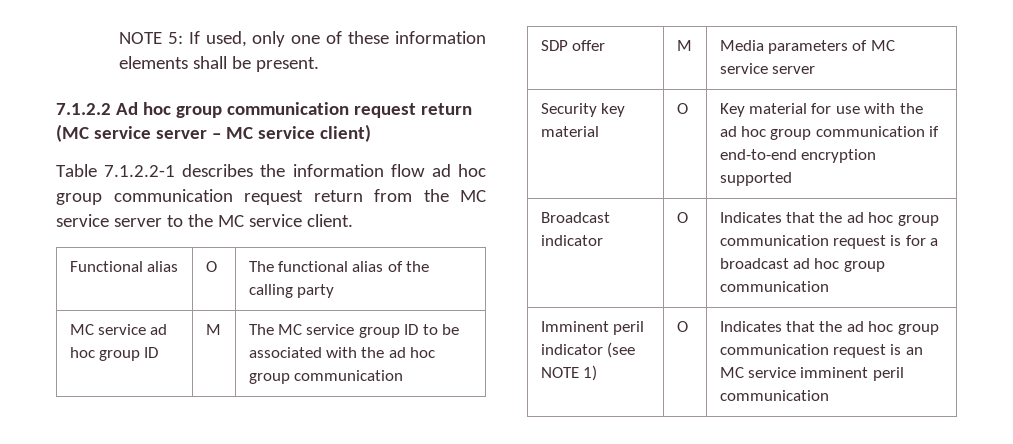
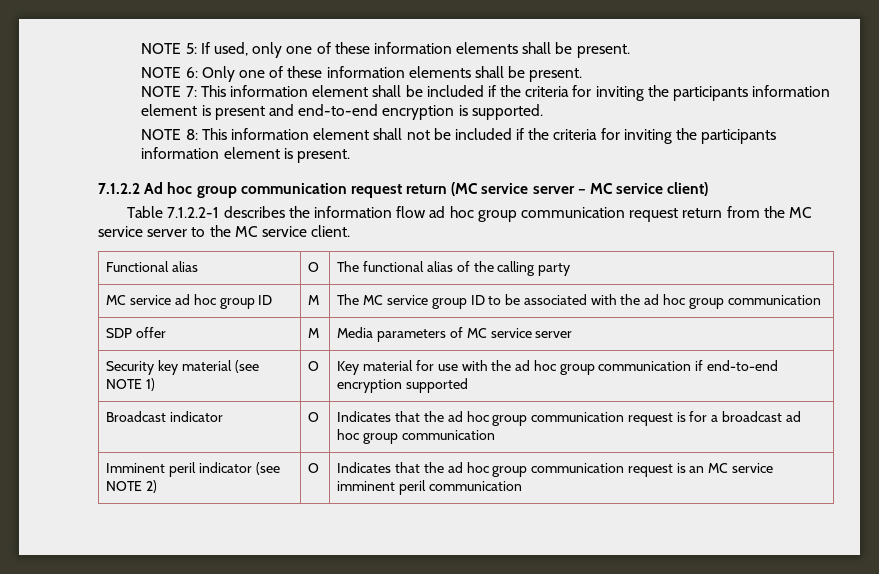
(319, 64) none -> [141,66,583,82] [141,85,831,101] [141,104,543,120] [141,128,777,144] [141,147,351,163] // NOTE 6: Only one of these information elements shall be present. // NOTE 7: This information element shall be included if the criteria for inviting the participants information element is present and end-to-end encryption is supported. // NOTE 8: This information element shall not be included if the criteria for inviting the participants information element is present.
(599, 131) none -> [234,360,259,373] [106,378,156,391] (see NOTE 1)
[582,365,597,381] 1) -> [146,480,158,493] 2)

